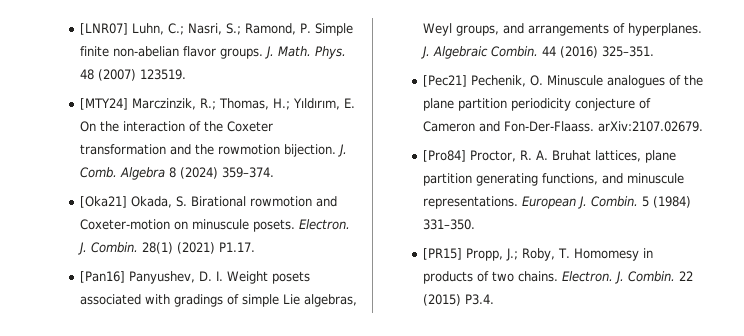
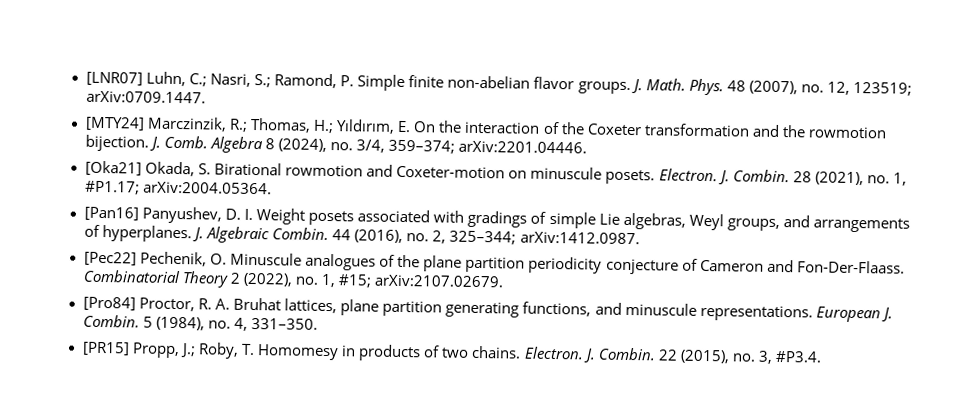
[98,69,187,81] (2007) 123519. -> [748,80,912,96] [85,90,206,104] (2007), no. 12, 123519; arXiv:0709.1447.
[180,167,275,179] (2024) 359–374. -> [278,138,588,154] (2024), no. 3/4, 359–374; arXiv:2201.04446.
[142,242,256,254] 28(1) (2021) P1.17. -> [792,171,907,186] [84,180,273,195] 28 (2021), no. 1, #P1.17; arXiv:2004.05364.
[560,46,655,58] [423,75,468,87] (2016) 325–351. // [Pec21] -> [354,229,640,245] [83,251,137,266] (2016), no. 2, 325–344; arXiv:1412.0987. // [Pec22]
(595, 126) none -> [82,269,373,288] Combinatorial Theory 2 (2022), no. 1, #15;
[653,196,692,208] (1984) -> [156,316,249,331] (1984), no. 4,
[423,294,495,306] (2015) P3.4. -> [679,349,822,364] (2015), no. 3, #P3.4.

